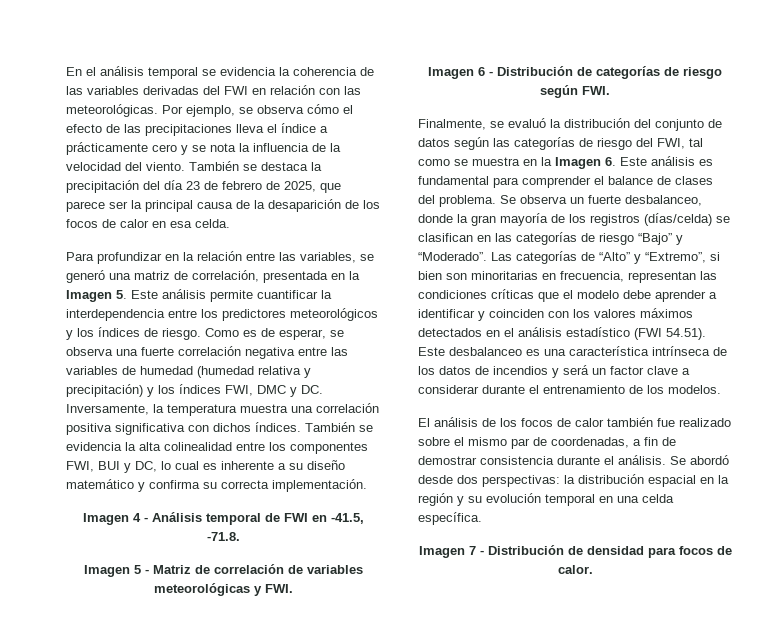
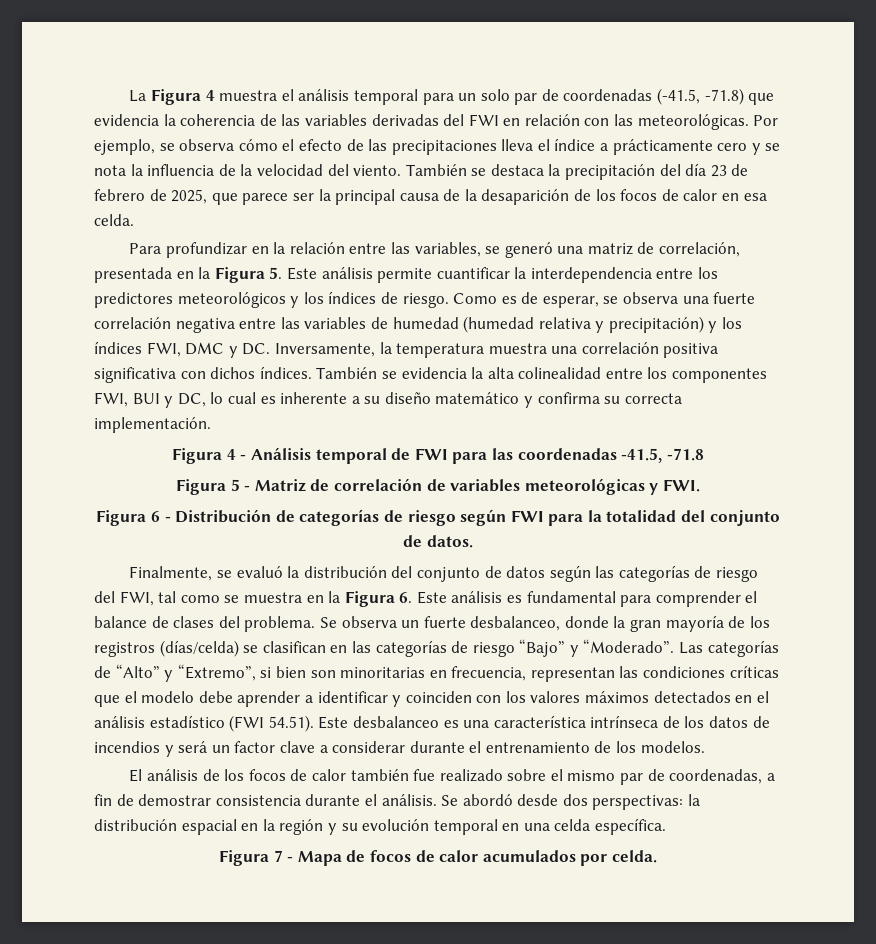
[66,66,216,79] En el análisis temporal se -> [129,88,775,105] La Figura 4 muestra el análisis temporal para un solo par de coordenadas (-41.5, -71.8) que
[66,290,112,302] Imagen -> [214,267,265,283] Figura
[82,513,129,525] Imagen -> [172,448,223,464] Figura
[311,513,364,524] [206,532,240,541] [83,565,130,577] en -41.5, -71.8. // Imagen -> [452,448,704,464] [176,479,227,495] para las coordenadas -41.5, -71.8 // Figura
[428,67,474,79] Imagen -> [96,510,147,526] Figura
[582,86,610,95] FWI. -> [510,510,780,526] [403,535,473,548] FWI para la totalidad del conjunto de datos.
[555,157,601,169] Imagen -> [344,591,395,607] Figura
[418,546,465,558] Imagen -> [219,850,270,866] Figura
[487,545,732,558] [557,565,593,574] Distribución de densidad para focos de calor. -> [297,850,657,866] Mapa de focos de calor acumulados por celda.

